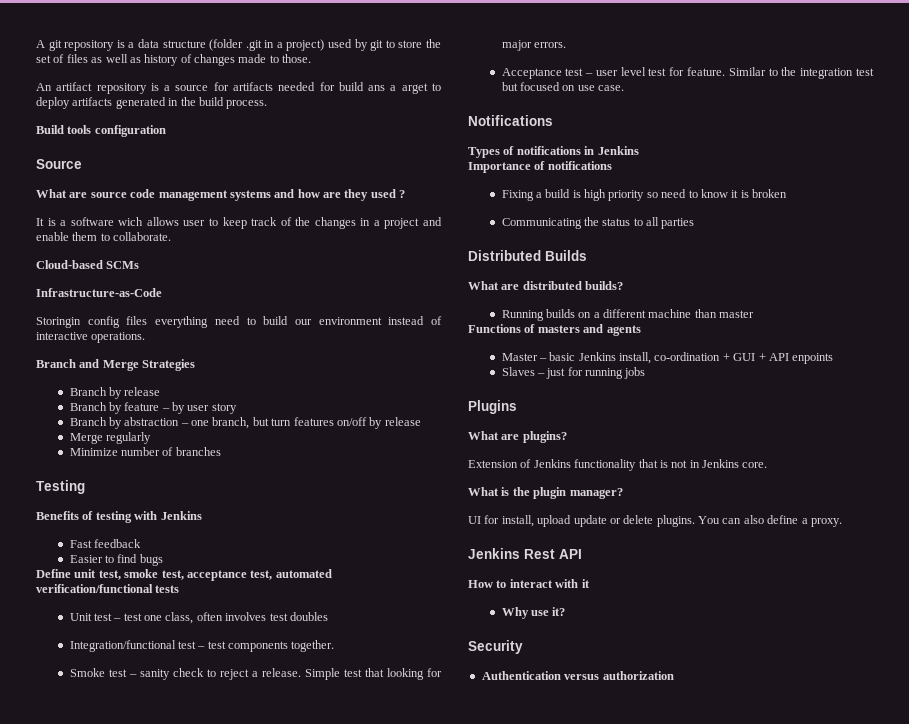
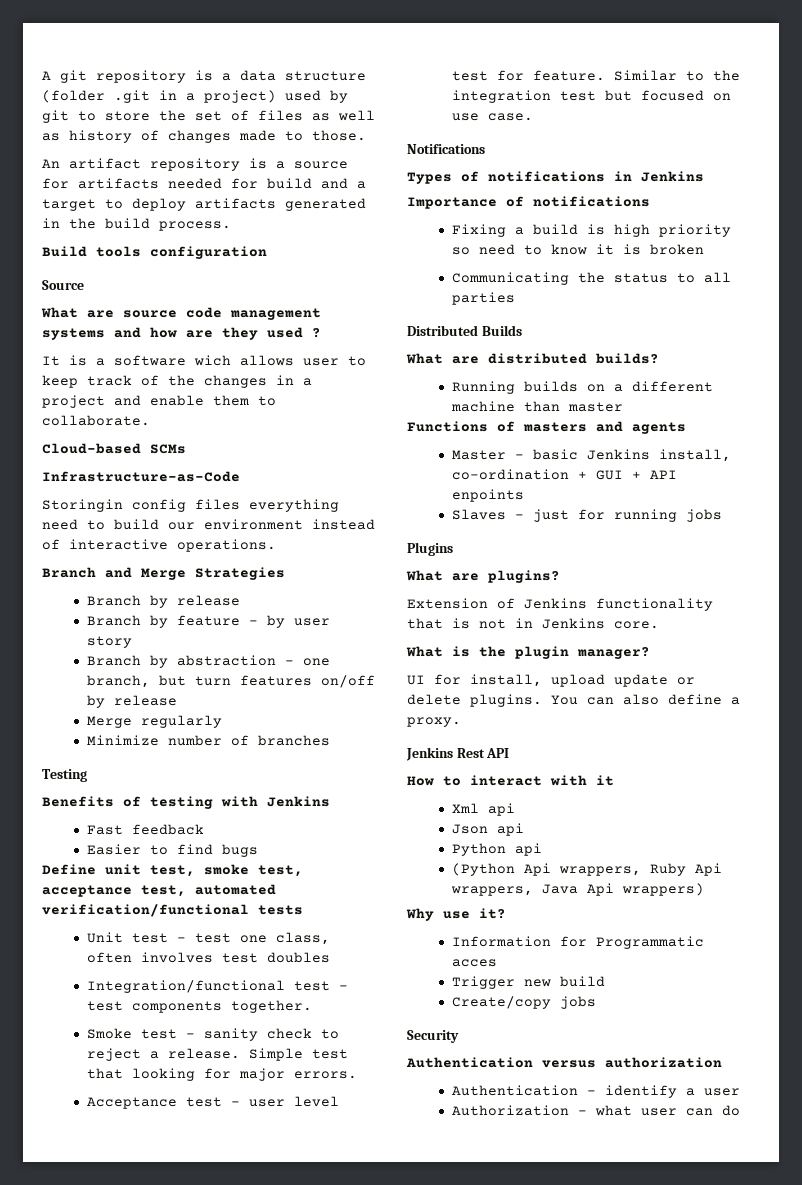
[368,83,428,94] ans a arget -> [321,178,366,189] [42,199,96,211] and a target
[501,607,566,619] [468,640,523,654] [481,671,674,680] Why use it? // Security // Authentication versus authorization -> [451,803,515,816] [451,823,524,836] [451,843,542,856] [451,863,722,876] [450,883,704,896] [406,908,506,921] [451,936,704,949] [451,959,497,967] [451,976,605,989] [451,996,596,1009] [407,1030,459,1043] [406,1057,722,1068] [451,1085,740,1098] [451,1105,740,1116] Xml api // Json api // Python api // (Python Api wrappers, Ruby Api wrappers, Java Api wrappers) // Why use it? // Information for Programmatic acces // Trigger new build // Create/copy jobs // Security // Authentication versus authorization // Authentication – identify a user // Authorization – what user can do

